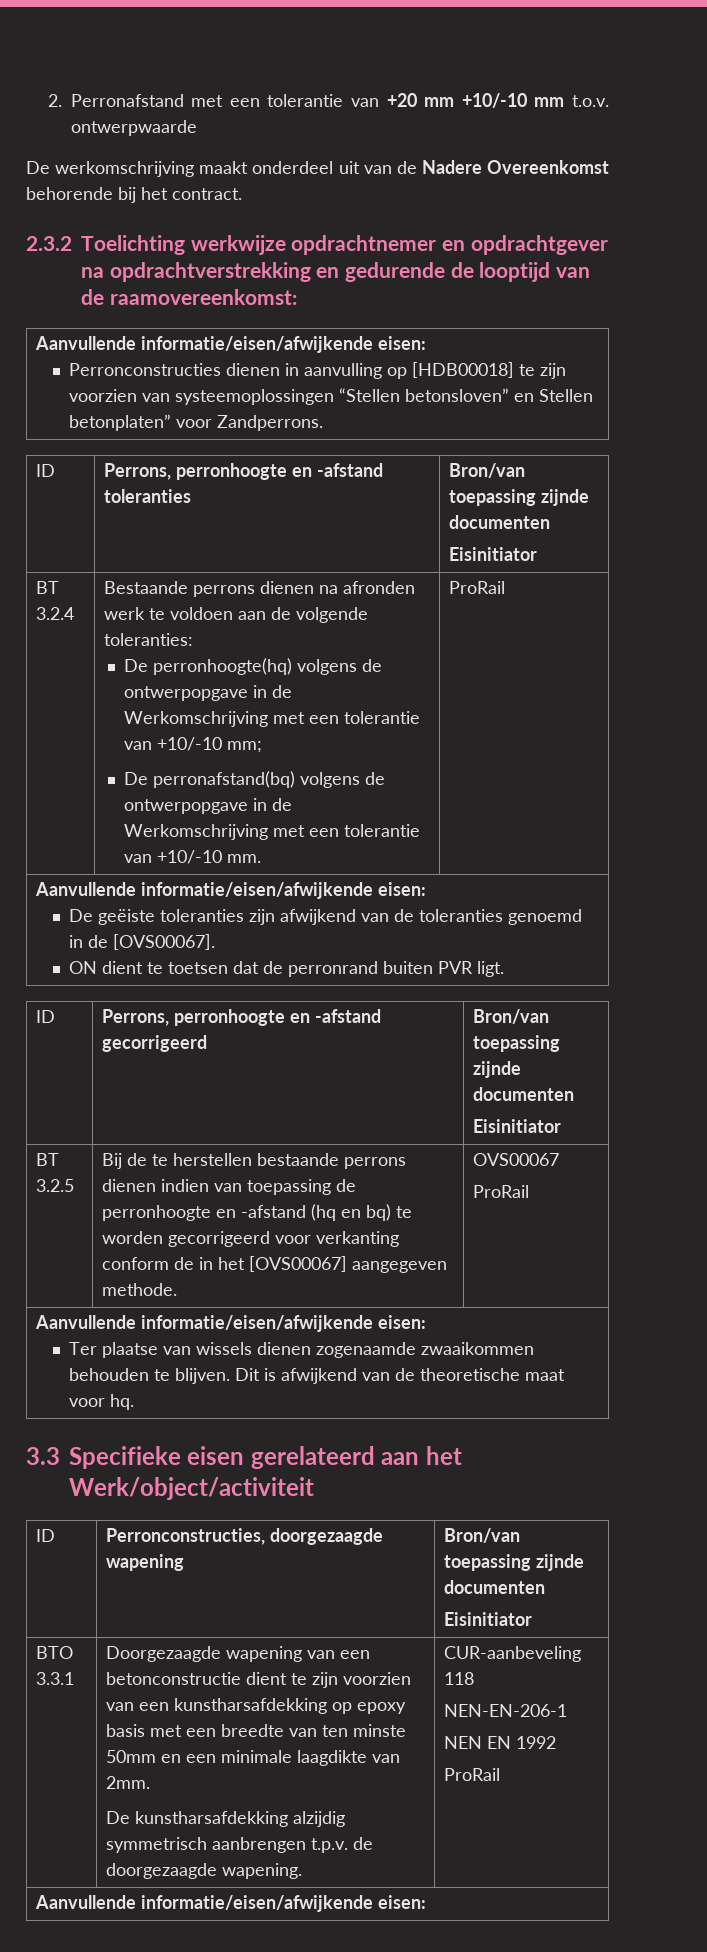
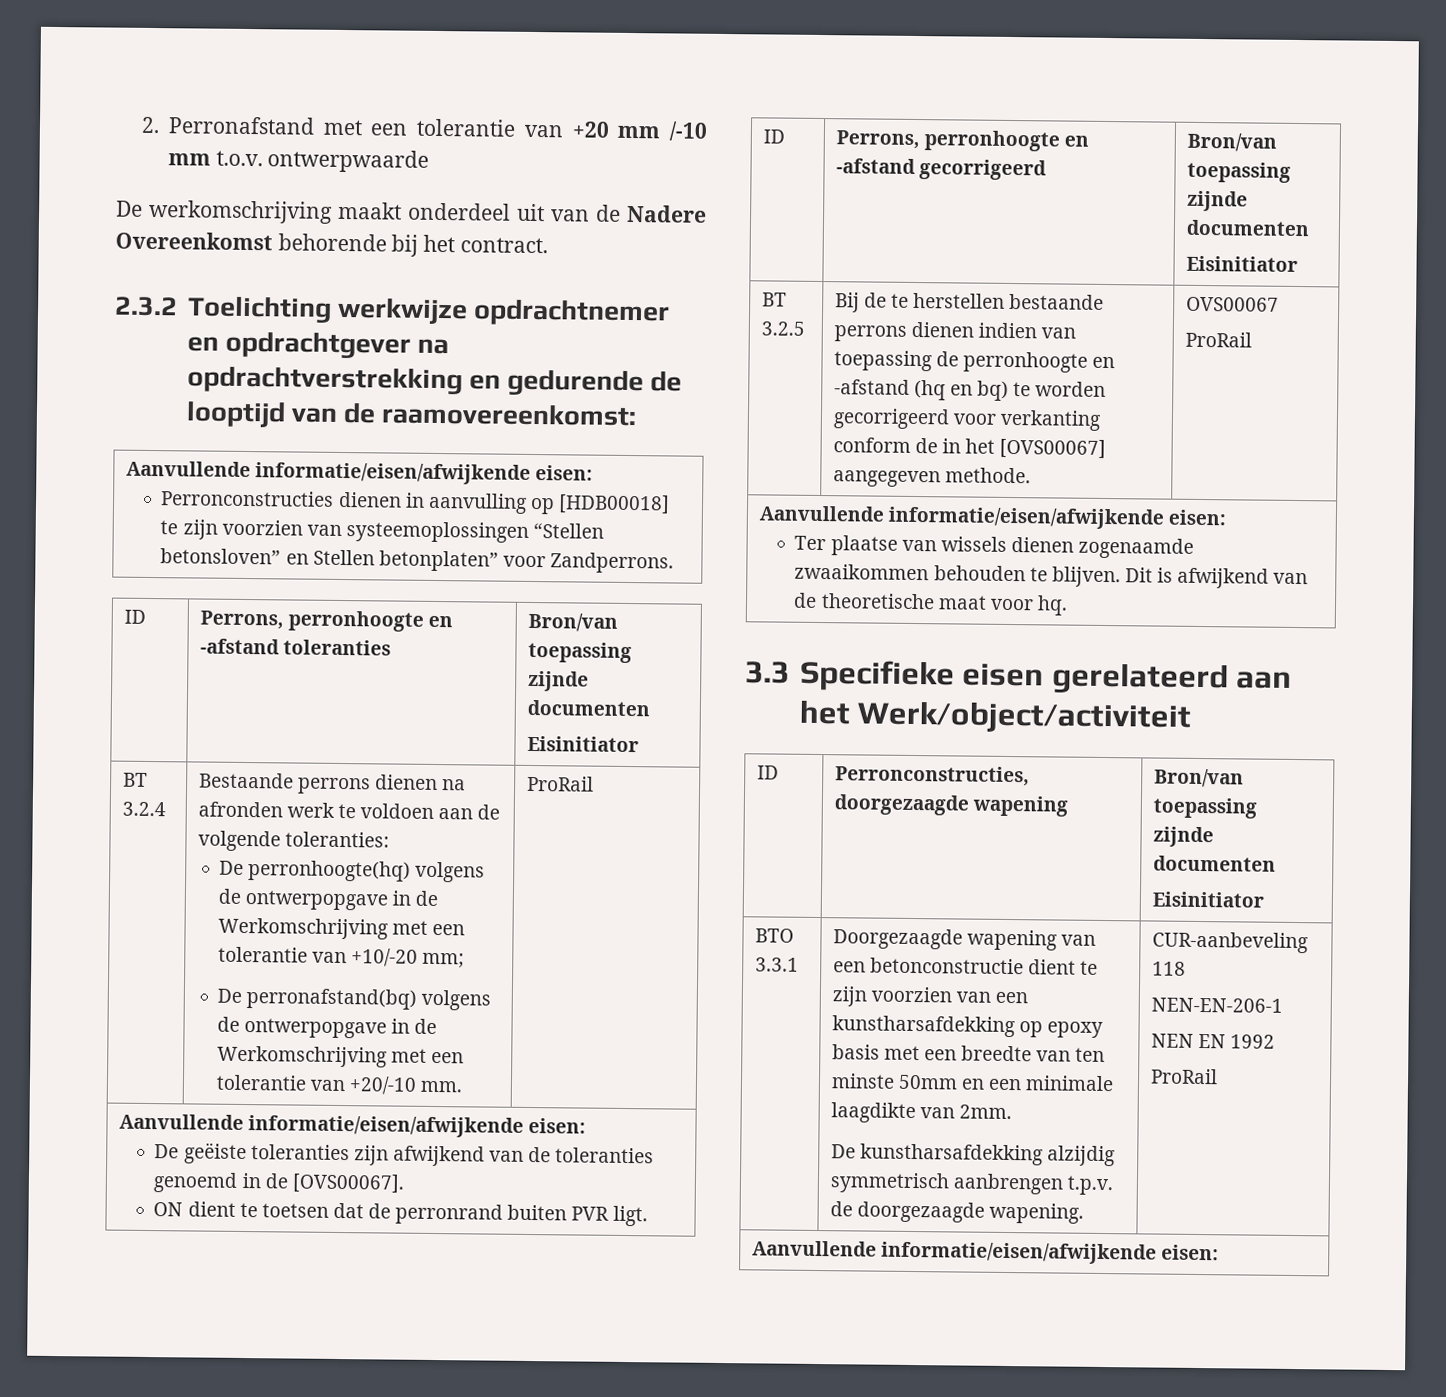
[461,93,527,108] +10/-10 -> [669,121,708,141] /-10
[156,737,222,751] +10/-10 -> [350,948,418,967] +10/-20
[156,850,222,864] +10/-10 -> [348,1076,417,1095] +20/-10

